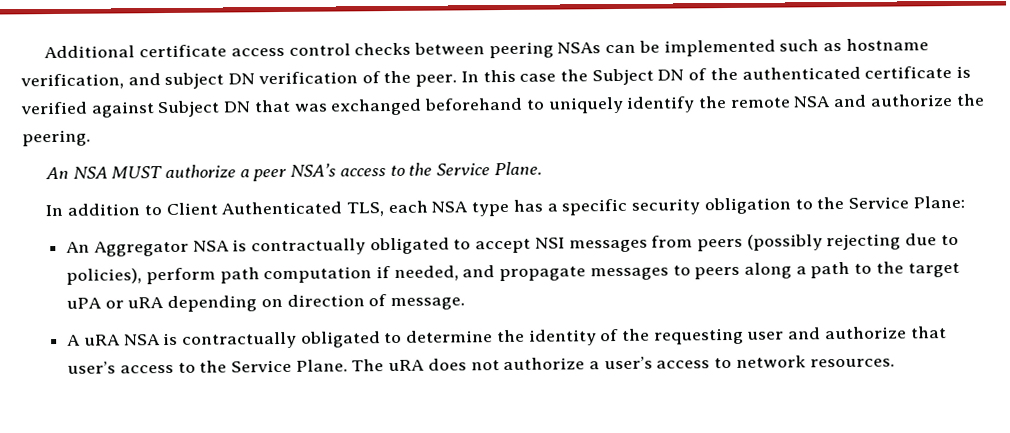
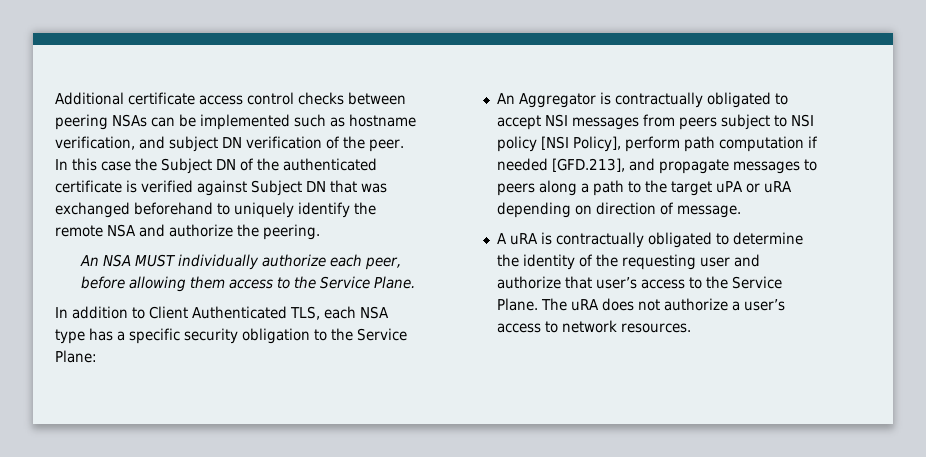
[164,163,337,182] authorize a peer NSA’s -> [177,254,401,270] [80,276,225,292] individually authorize each peer, before allowing them
[192,240,230,252] NSA -> (596, 100) none
[746,233,959,251] [66,268,143,285] (possibly rejecting due to policies), -> [720,114,814,130] [496,136,621,152] subject to NSI policy [NSI Policy],
[393,265,459,281] needed, -> [496,158,625,172] needed [GFD.213],
[123,334,161,346] NSA -> (538, 239) none

